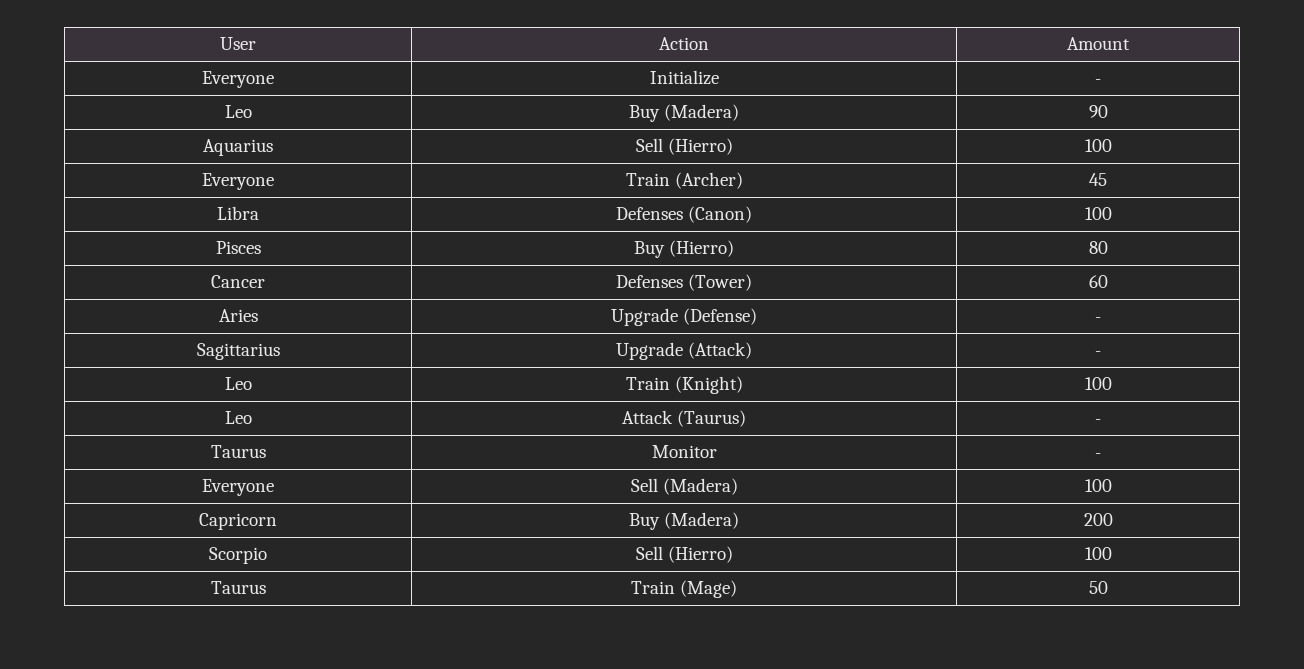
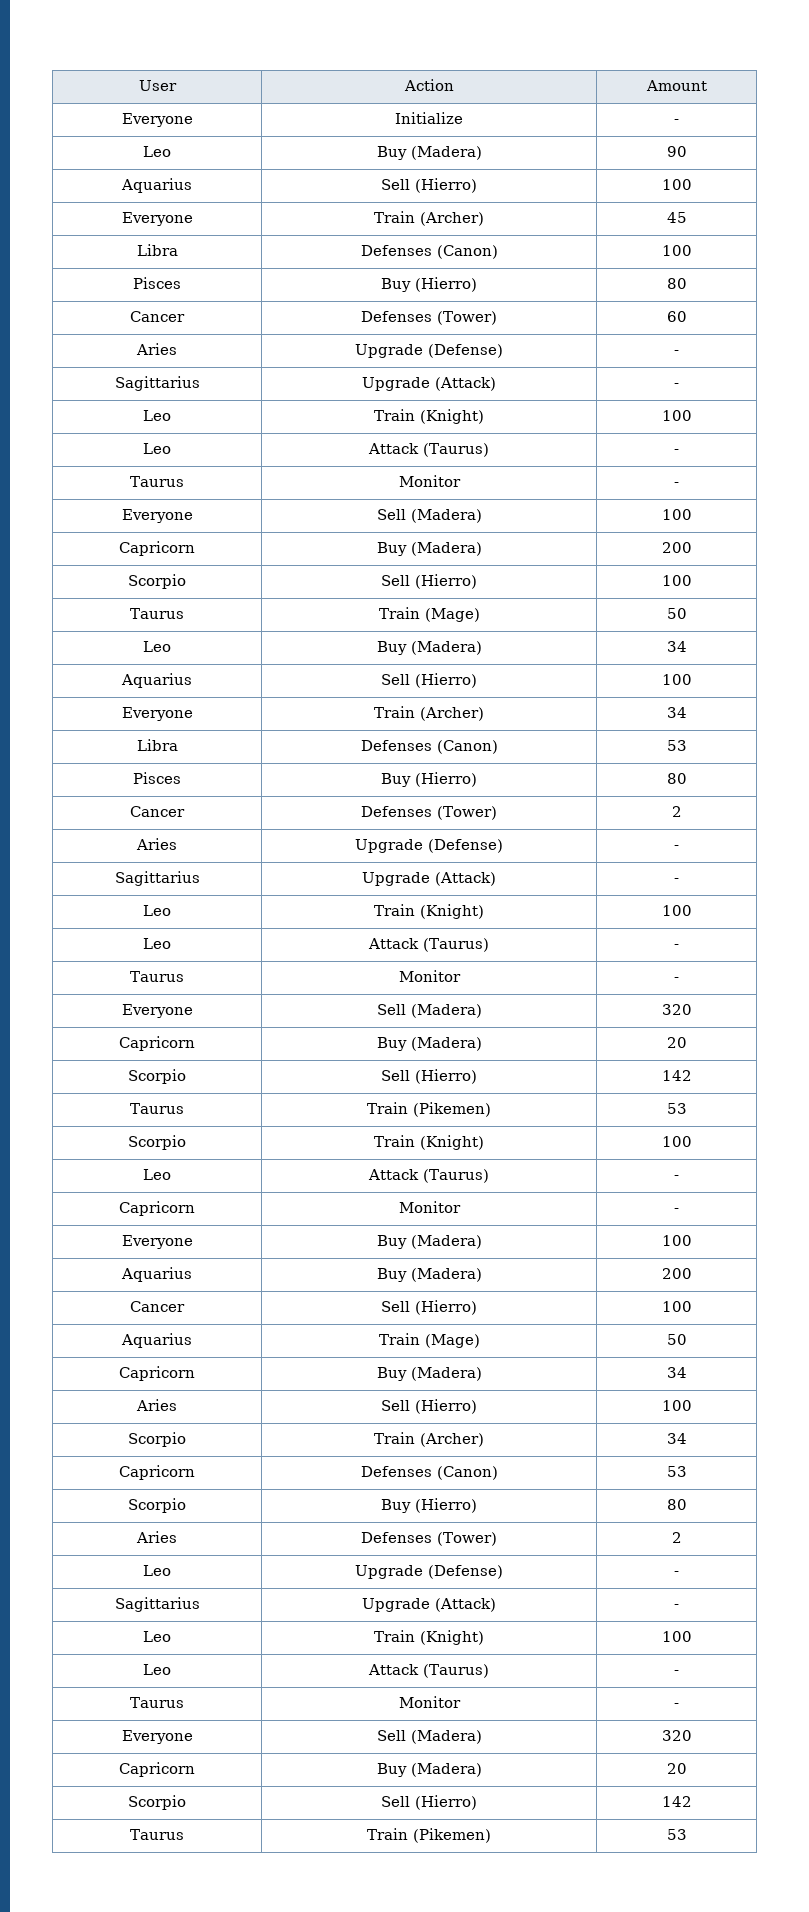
(1108, 587) none -> [143,641,171,652] [376,641,482,655] [666,641,687,652] [121,673,192,688] [381,673,478,688] [661,674,692,685] [121,707,193,721] [374,706,485,721] [666,707,687,718] [136,739,178,751] [360,740,498,754] [666,740,687,751] [133,772,181,784] [381,772,478,787] [666,773,687,784] [130,806,185,817] [361,806,498,820] [671,806,682,817] [136,838,177,850] [355,839,504,853] [674,845,679,850] [114,871,200,886] [362,872,497,886] [674,878,679,883] [143,905,171,916] [374,904,485,919] [661,905,692,916] [143,938,171,949] [368,938,490,952] [674,944,679,949] [130,971,185,982] [398,970,461,982] [674,977,679,982] [121,1004,193,1018] [376,1004,482,1018] [661,1004,692,1015] [119,1036,195,1051] [376,1037,482,1051] [666,1037,687,1048] [128,1069,186,1084] [381,1069,478,1084] [661,1070,692,1081] [130,1103,185,1114] [367,1102,492,1117] [666,1103,687,1114] [128,1135,186,1150] [374,1135,485,1150] [661,1136,692,1147] [143,1169,171,1180] [368,1169,490,1183] [674,1175,679,1180] [119,1201,195,1216] [398,1201,461,1213] [674,1208,679,1213] [121,1235,193,1249] [376,1235,482,1249] [661,1235,692,1246] [121,1267,192,1282] [376,1268,482,1282] [661,1268,692,1279] [130,1301,185,1312] [381,1300,478,1315] [661,1301,692,1312] [121,1333,192,1348] [378,1333,480,1348] [666,1334,687,1345] [119,1366,195,1381] [376,1367,482,1381] [666,1367,687,1378] [136,1399,177,1411] [381,1399,478,1414] [661,1400,692,1411] [128,1432,186,1447] [374,1432,485,1447] [666,1433,687,1444] [119,1465,195,1480] [360,1466,498,1480] [666,1466,687,1477] [128,1498,186,1513] [381,1498,478,1513] [666,1499,687,1510] [136,1531,177,1543] [361,1532,498,1546] [671,1532,682,1543] [143,1565,171,1576] [355,1565,504,1579] [674,1571,679,1576] [114,1597,200,1612] [362,1598,497,1612] [674,1604,679,1609] [143,1631,171,1642] [374,1630,485,1645] [661,1631,692,1642] [143,1664,171,1675] [368,1664,490,1678] [674,1670,679,1675] [130,1697,185,1708] [398,1696,461,1708] [674,1703,679,1708] [121,1730,193,1744] [376,1730,482,1744] [661,1730,692,1741] [119,1762,195,1777] [376,1763,482,1777] [666,1763,687,1774] [128,1795,186,1810] [381,1795,478,1810] [661,1796,692,1807] [130,1829,185,1840] [367,1828,492,1843] [666,1829,687,1840] // Leo | Buy (Madera) | 34 // Aquarius | Sell (Hierro) | 100 // Everyone | Train (Archer) | 34 // Libra | Defenses (Canon) | 53 // Pisces | Buy (Hierro) | 80 // Cancer | Defenses (Tower) | 2 // Aries | Upgrade (Defense) | - // Sagittarius | Upgrade (Attack) | - // Leo | Train (Knight) | 100 // Leo | Attack (Taurus) | - // Taurus | Monitor | - // Everyone | Sell (Madera) | 320 // Capricorn | Buy (Madera) | 20 // Scorpio | Sell (Hierro) | 142 // Taurus | Train (Pikemen) | 53 // Scorpio | Train (Knight) | 100 // Leo | Attack (Taurus) | - // Capricorn | Monitor | - // Everyone | Buy (Madera) | 100 // Aquarius | Buy (Madera) | 200 // Cancer | Sell (Hierro) | 100 // Aquarius | Train (Mage) | 50 // Capricorn | Buy (Madera) | 34 // Aries | Sell (Hierro) | 100 // Scorpio | Train (Archer) | 34 // Capricorn | Defenses (Canon) | 53 // Scorpio | Buy (Hierro) | 80 // Aries | Defenses (Tower) | 2 // Leo | Upgrade (Defense) | - // Sagittarius | Upgrade (Attack) | - // Leo | Train (Knight) | 100 // Leo | Attack (Taurus) | - // Taurus | Monitor | - // Everyone | Sell (Madera) | 320 // Capricorn | Buy (Madera) | 20 // Scorpio | Sell (Hierro) | 142 // Taurus | Train (Pikemen) | 53

